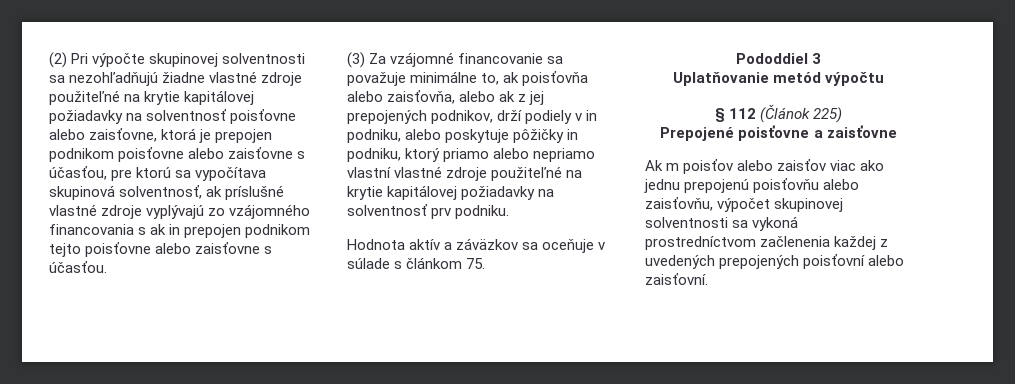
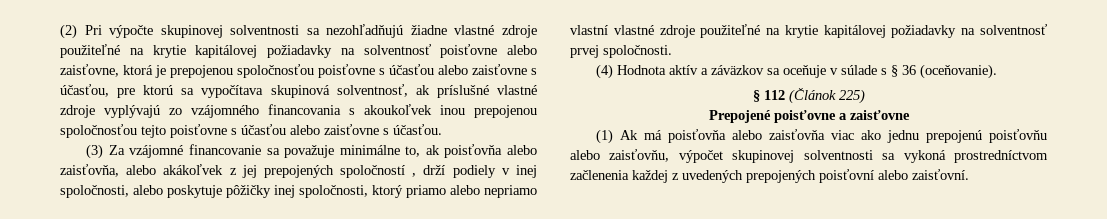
[215,129,273,143] [49,147,185,162] prepojen podnikom poisťovne -> [170,64,434,78] prepojenou spoločnosťou poisťovne s účasťou
[150,224,311,238] [49,242,152,257] ak in prepojen podnikom tejto poisťovne -> [364,104,537,118] [60,124,286,138] akoukoľvek inou prepojenou spoločnosťou tejto poisťovne s účasťou
[499,91,516,102] ak -> [163,164,224,175] akákoľvek
[431,110,494,124] podnikov, -> [340,165,417,178] spoločností ,
[586,110,598,121] [347,129,401,143] in podniku, -> [516,165,537,178] [60,185,129,198] inej spoločnosti,
[567,129,579,140] [347,148,401,162] in podniku, -> [274,185,368,198] inej spoločnosti,
[431,205,510,219] prv podniku. // -> [570,45,672,58] [596,64,614,79] prvej spoločnosti. // (4)
[406,257,486,269] [735,53,822,64] [672,71,885,86] článkom 75. // Pododdiel 3 // Uplatňovanie metód výpočtu -> [891,64,998,79] § 36 (oceňovanie).
[645,159,827,174] Ak m poisťov alebo zaisťov -> [596,129,826,144] (1) Ak má poisťovňa alebo zaisťovňa

